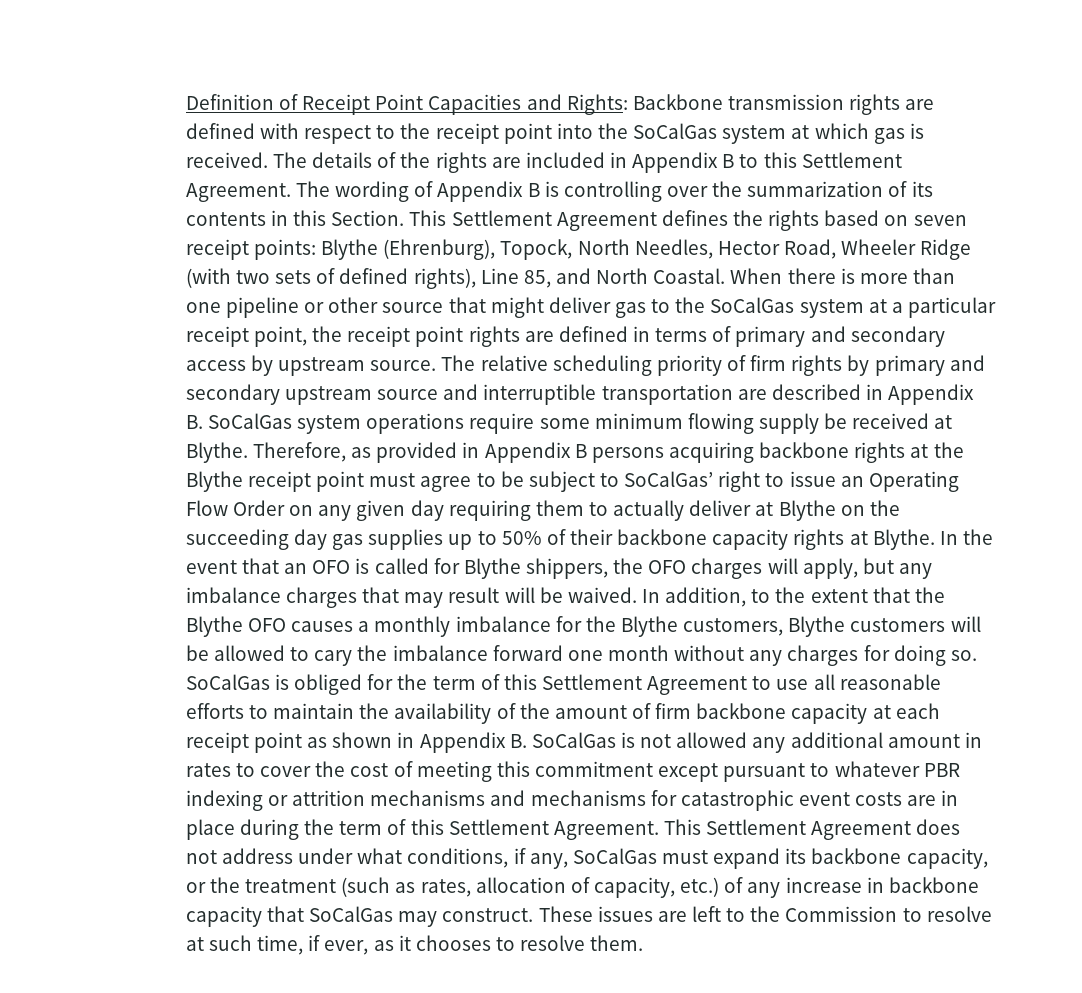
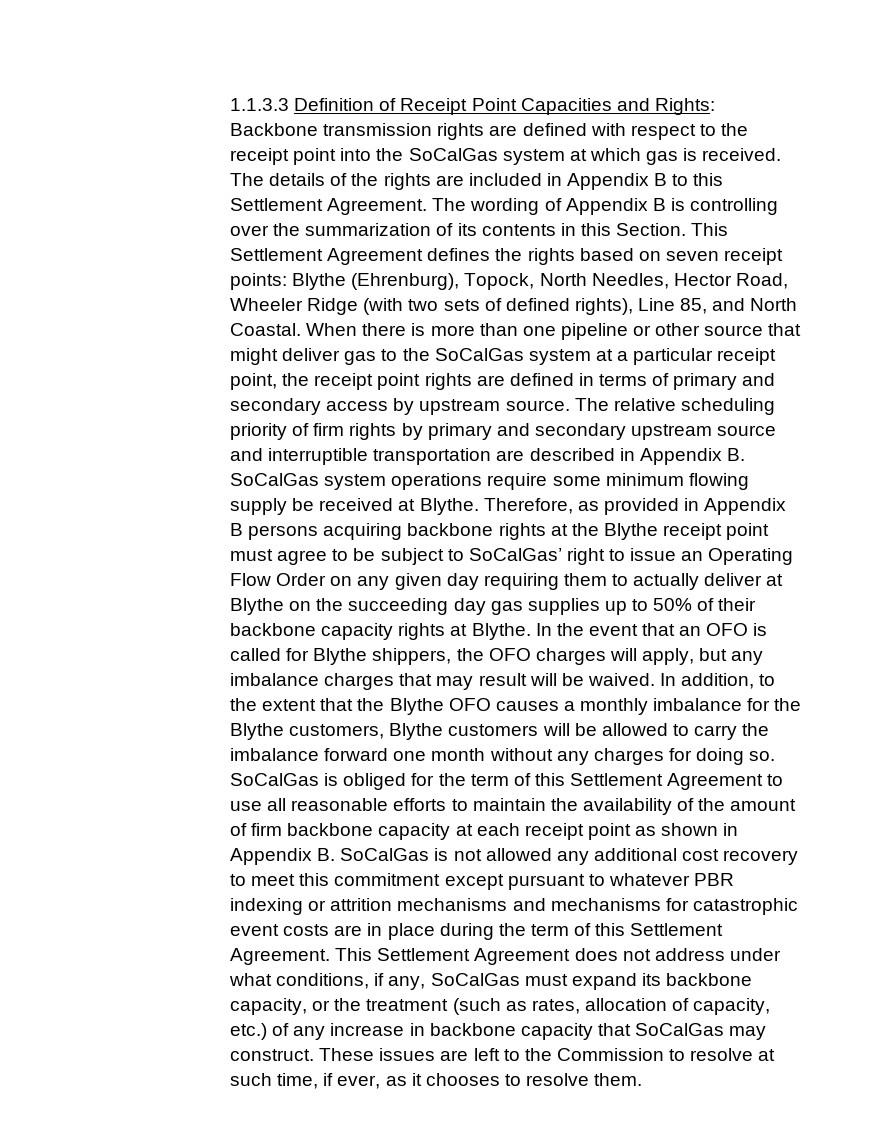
(185, 102) none -> [230,98,290,111] 1.1.3.3
[314,650,353,666] cary -> [694,725,738,740] carry
[887,732,982,748] [185,761,492,782] amount in rates to cover the cost of meeting -> [682,849,799,865] [230,874,296,886] cost recovery to meet

